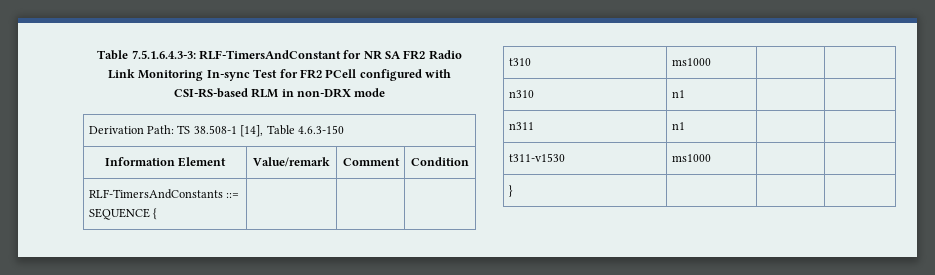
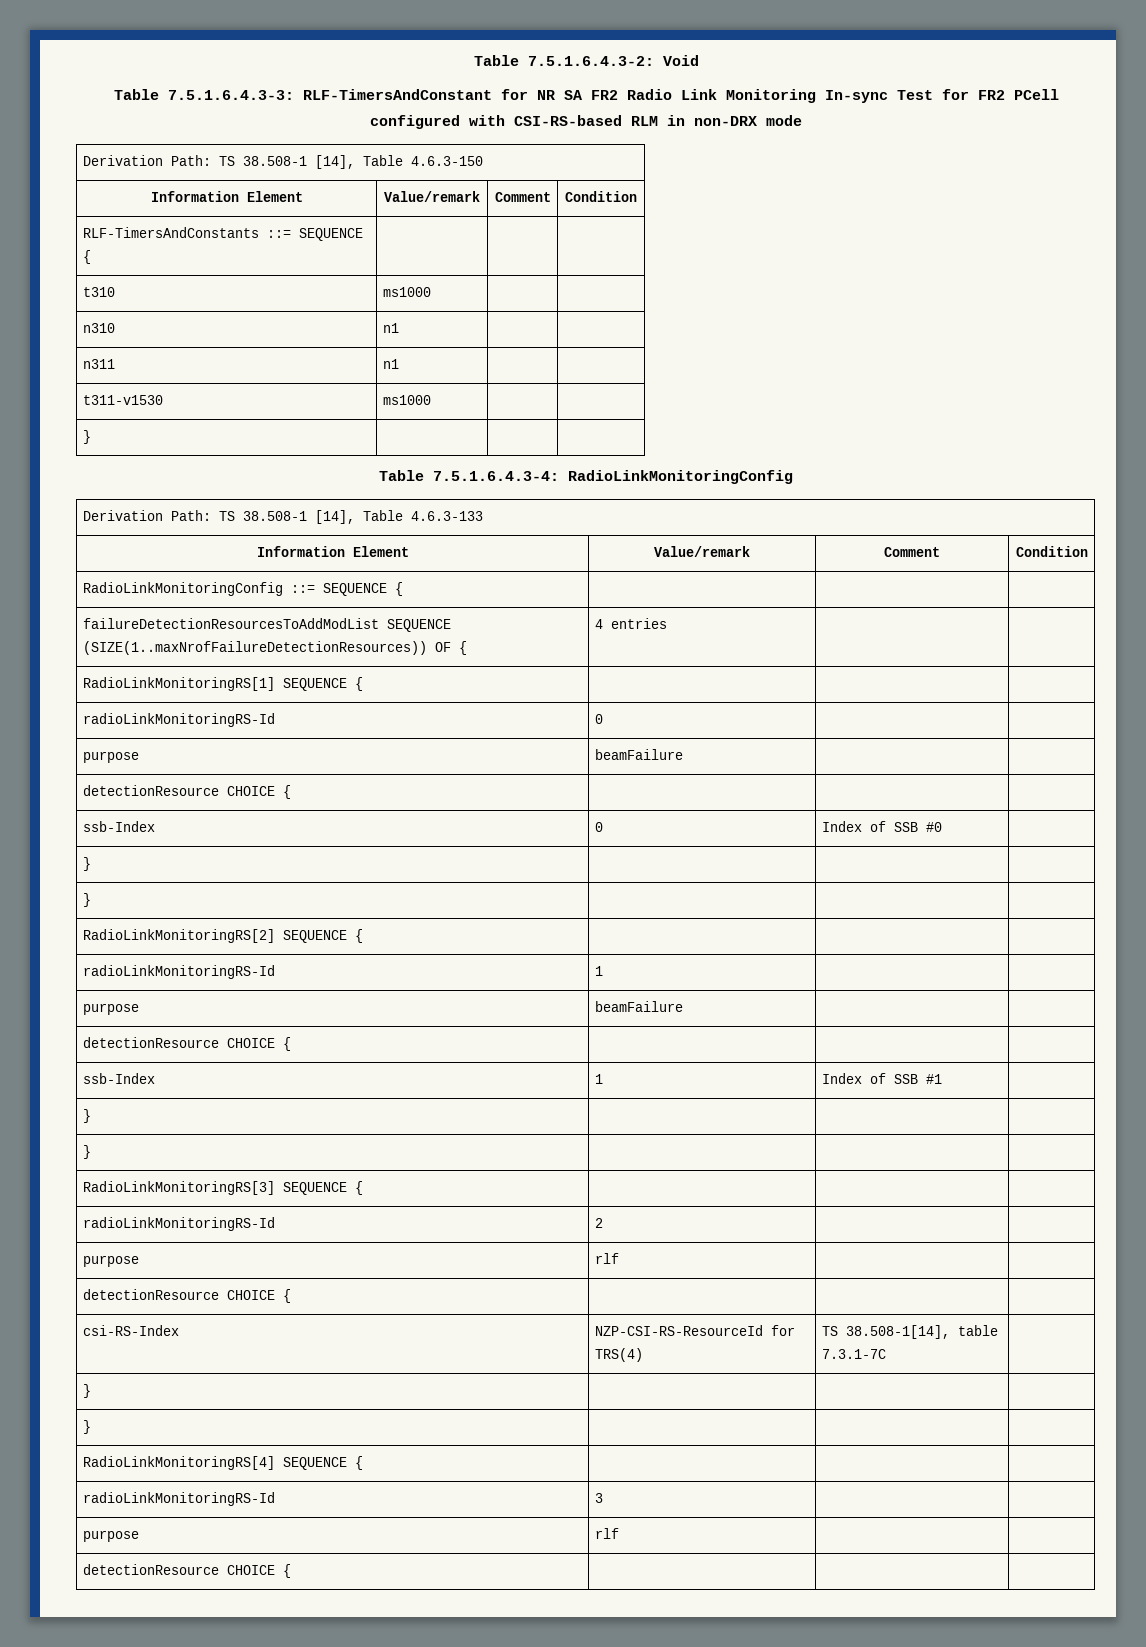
[97,50,129,60] Table -> [473,55,699,66] [113,89,159,100] Table 7.5.1.6.4.3-2: Void // Table
(513, 191) none -> [379,470,793,484] [82,510,483,524] [256,546,409,557] [654,546,751,557] [884,547,941,557] [1015,546,1088,557] [82,582,403,596] [82,618,451,632] [82,641,467,655] [594,618,667,629] [82,677,363,691] [82,713,275,727] [594,714,603,724] [82,751,139,763] [594,749,683,760] [82,785,291,799] [82,821,155,832] [594,822,603,832] [821,821,942,832] [82,857,91,871] [82,893,91,907] [82,929,363,943] [82,965,275,979] [594,966,603,976] [82,1003,139,1015] [594,1001,683,1012] [82,1037,291,1051] [82,1073,155,1084] [594,1074,603,1084] [821,1073,942,1084] [82,1109,91,1123] [82,1145,91,1159] [82,1181,363,1195] [82,1217,275,1231] [594,1218,603,1228] [82,1255,139,1267] [594,1253,619,1264] [82,1289,291,1303] [82,1325,179,1336] [594,1325,795,1336] [594,1348,643,1362] [821,1325,998,1339] [821,1349,886,1359] [82,1384,91,1398] [82,1420,91,1434] [82,1456,363,1470] [82,1492,275,1506] [594,1493,603,1503] [82,1530,139,1542] [594,1528,619,1539] [82,1564,291,1578] // Table 7.5.1.6.4.3-4: RadioLinkMonitoringConfig // Derivation Path: TS 38.508-1 [14], Table 4.6.3-133 // Information Element | Value/remark | Comment | Condition // RadioLinkMonitoringConfig ::= SEQUENCE { | | | // failureDetectionResourcesToAddModList SEQUENCE (SIZE(1..maxNrofFailureDetectionResources)) OF { | 4 entries | | // RadioLinkMonitoringRS[1] SEQUENCE { | | | // radioLinkMonitoringRS-Id | 0 | | // purpose | beamFailure | | // detectionResource CHOICE { | | | // ssb-Index | 0 | Index of SSB #0 | // } | | | // } | | | // RadioLinkMonitoringRS[2] SEQUENCE { | | | // radioLinkMonitoringRS-Id | 1 | | // purpose | beamFailure | | // detectionResource CHOICE { | | | // ssb-Index | 1 | Index of SSB #1 | // } | | | // } | | | // RadioLinkMonitoringRS[3] SEQUENCE { | | | // radioLinkMonitoringRS-Id | 2 | | // purpose | rlf | | // detectionResource CHOICE { | | | // csi-RS-Index | NZP-CSI-RS-ResourceId for TRS(4) | TS 38.508-1[14], table 7.3.1-7C | // } | | | // } | | | // RadioLinkMonitoringRS[4] SEQUENCE { | | | // radioLinkMonitoringRS-Id | 3 | | // purpose | rlf | | // detectionResource CHOICE { | | |

